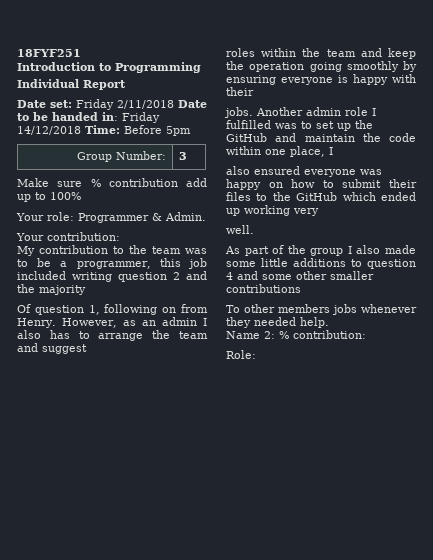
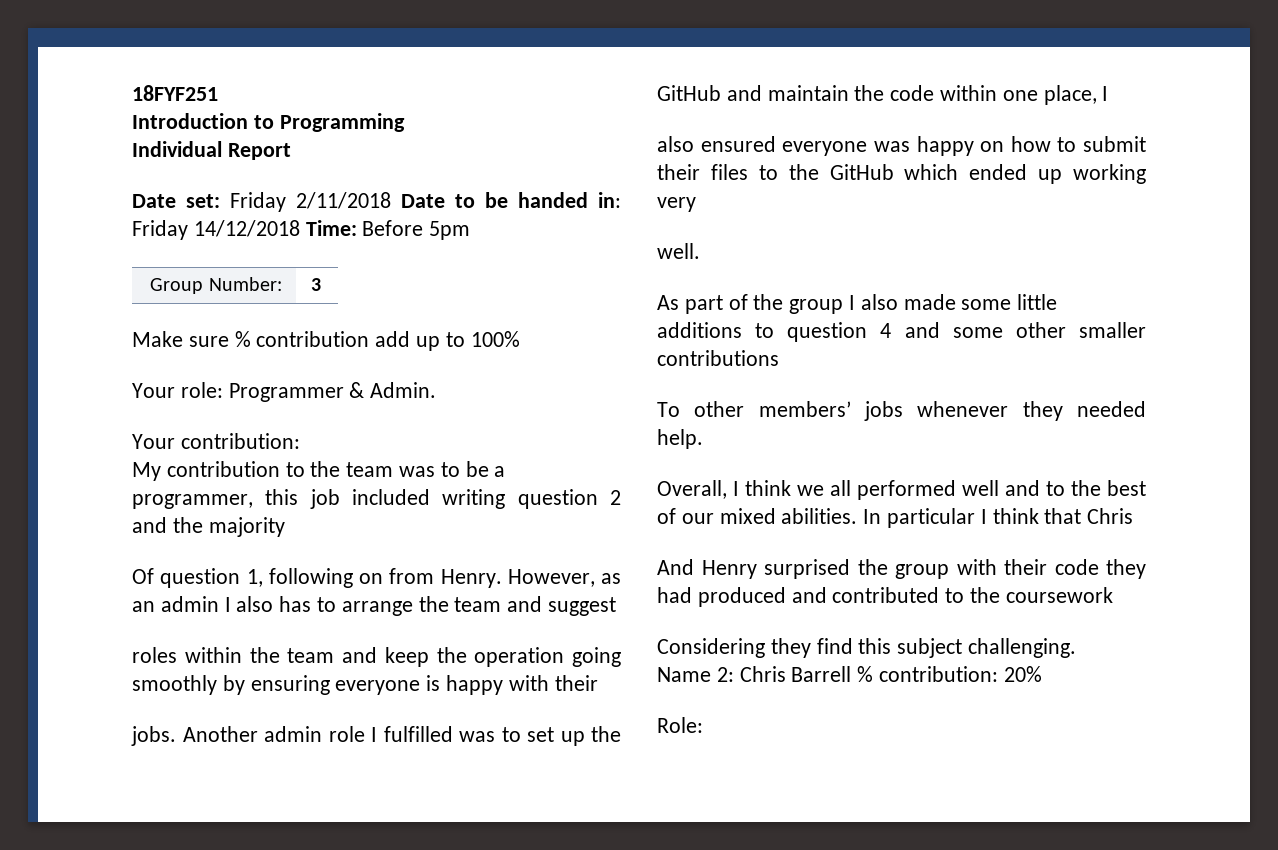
[278,304,330,313] members -> [758,401,851,417] members’
(329, 322) none -> [657,480,1146,500] [657,508,1134,528] [657,559,1146,579] [657,587,1113,607] [657,638,1077,658] // Overall, I think we all performed well and to the best of our mixed abilities. In particular I think that Chris // And Henry surprised the group with their code they had produced and contributed to the coursework // Considering they find this subject challenging.
(275, 335) none -> [739,666,852,682] Chris Barrell
(366, 334) none -> [1003,666,1042,682] 20%

